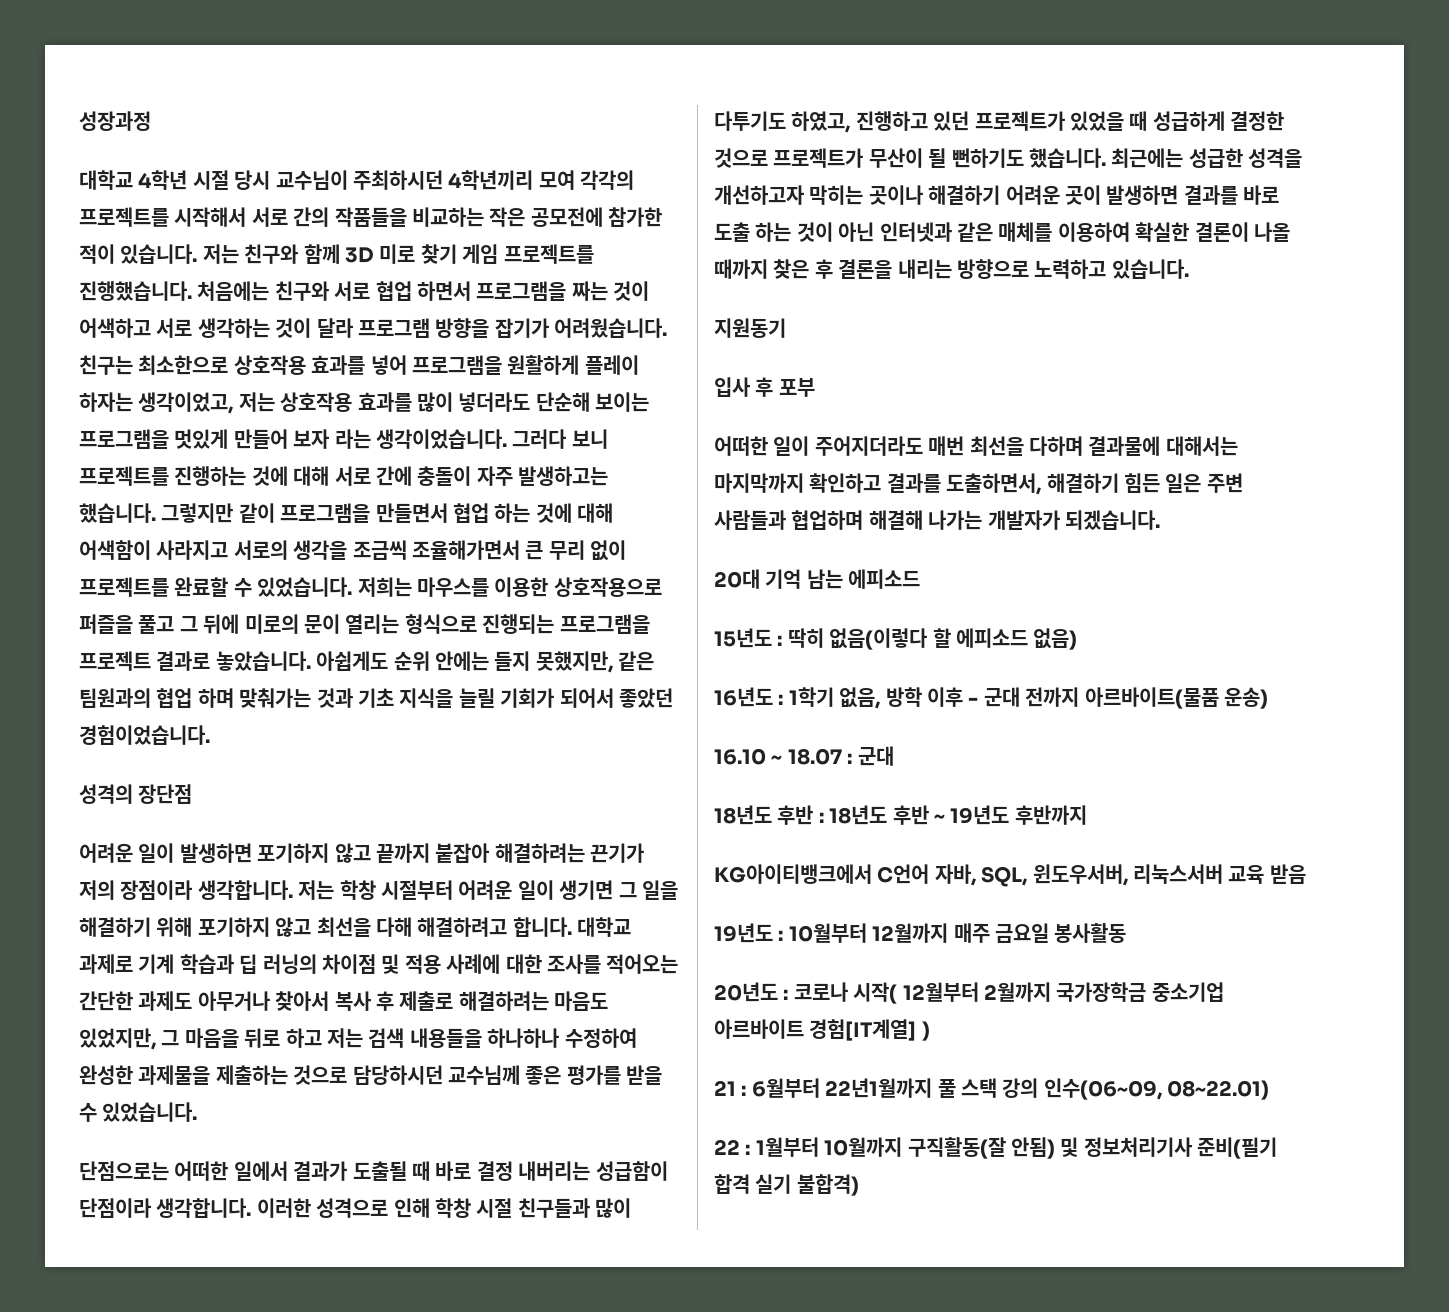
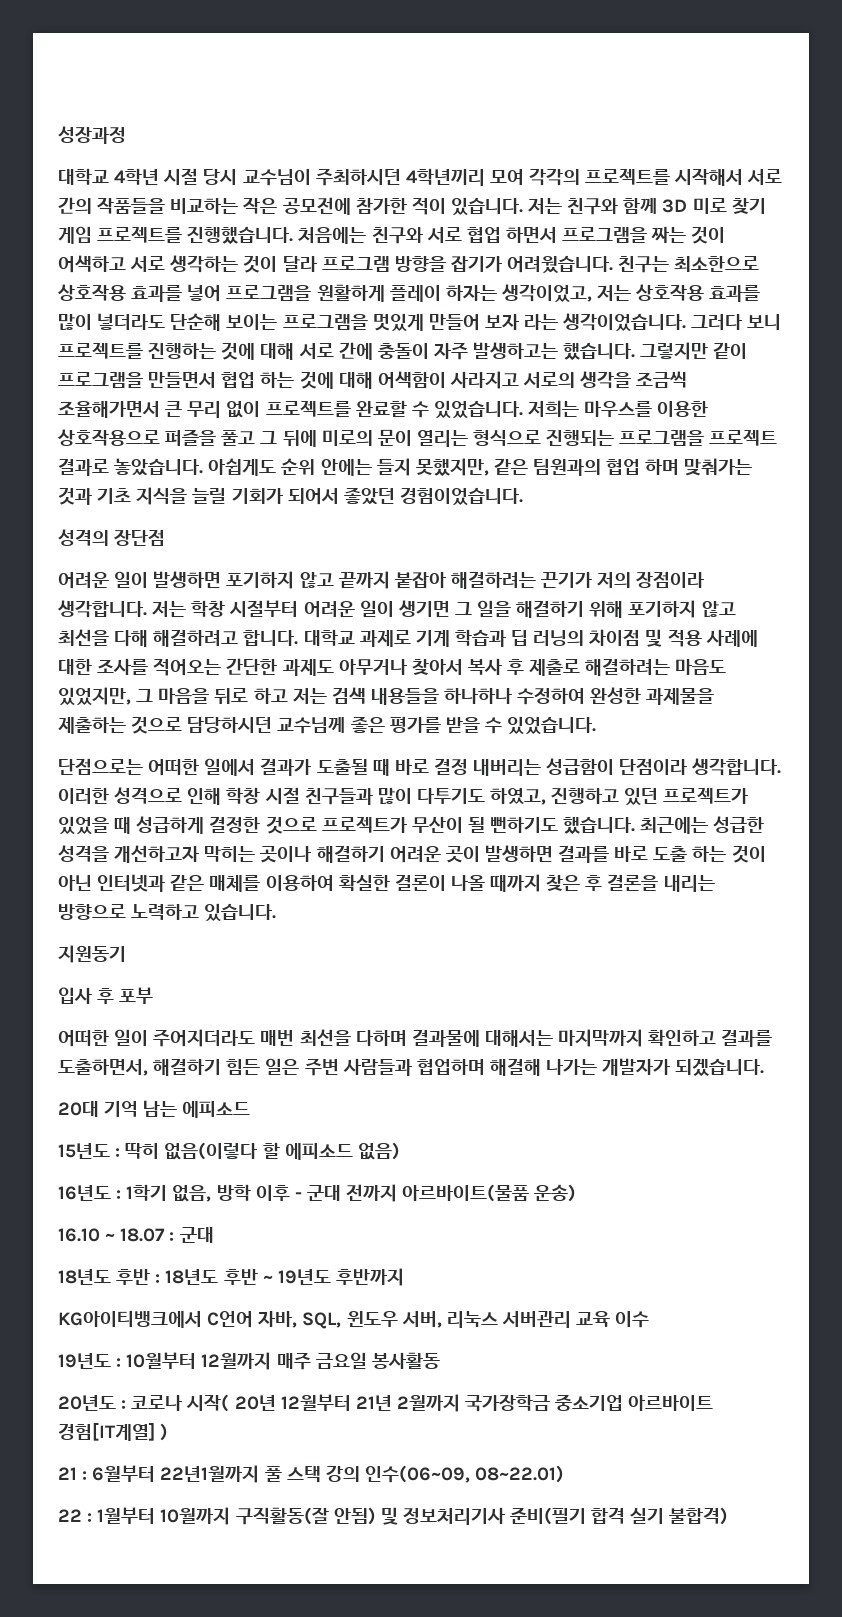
[1032,864,1306,886] 윈도우서버, 리눅스서버 교육 받음 -> [346,1311,650,1328] 윈도우 서버, 리눅스 서버관리 교육 이수
[902,982,979,1002] 12월부터 -> [234,1394,392,1411] 20년 12월부터 21년

